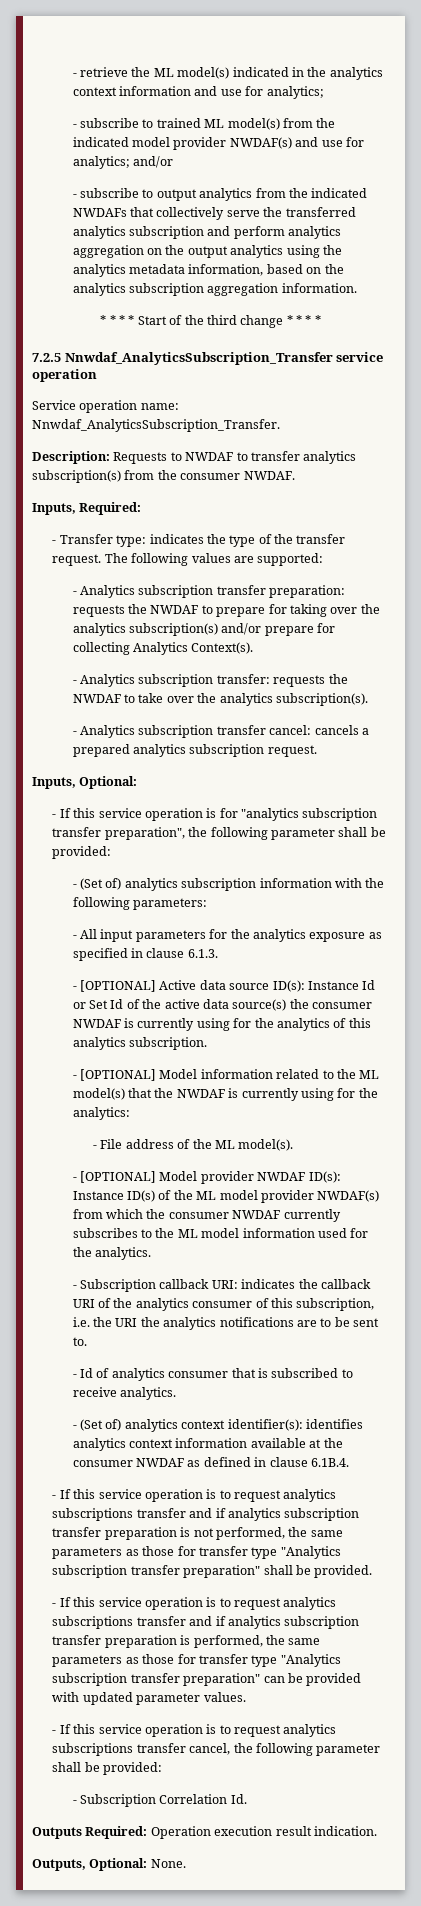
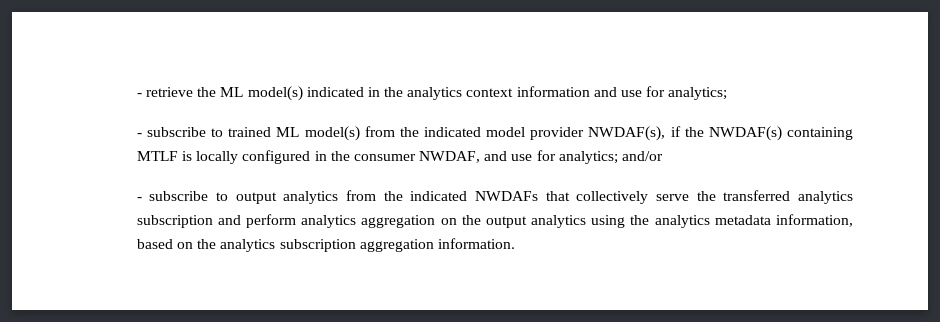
[229,137,292,149] NWDAF(s) -> [588,126,854,141] [136,150,481,164] NWDAF(s), if the NWDAF(s) containing MTLF is locally configured in the consumer NWDAF,
[100,315,321,328] [32,352,384,365] [32,369,97,382] [32,400,179,413] [32,419,280,432] [32,451,357,464] [32,470,295,483] [32,502,142,515] [52,534,346,547] [52,553,324,566] [72,585,346,598] [72,604,380,617] [72,623,336,636] [72,642,254,655] [72,674,348,687] [72,693,368,706] [72,725,369,738] [72,744,317,757] [32,776,138,789] [52,808,378,821] [52,827,386,840] [52,846,112,859] [72,878,385,891] [72,897,208,910] [72,929,382,942] [72,948,218,961] [72,980,376,992] [72,999,373,1011] [72,1018,371,1031] [72,1037,208,1050] [72,1069,380,1081] [72,1088,378,1101] [72,1107,130,1120] [93,1139,294,1151] [72,1171,341,1184] [72,1190,380,1203] [72,1209,341,1222] [72,1228,369,1238] [72,1247,152,1260] [72,1279,371,1292] [72,1298,375,1311] [72,1317,380,1330] [72,1337,87,1346] [72,1368,353,1381] [72,1387,177,1400] [72,1419,363,1432] [72,1438,343,1451] [72,1457,349,1467] [52,1489,337,1502] [52,1508,360,1521] [52,1527,343,1540] [52,1546,341,1559] [52,1565,373,1578] [52,1597,337,1610] [52,1616,360,1629] [52,1635,321,1648] [52,1654,341,1667] [52,1673,362,1686] [52,1692,246,1705] [52,1724,337,1737] [52,1743,381,1756] [52,1762,163,1775] [72,1794,247,1807] [32,1826,377,1839] [32,1858,186,1871] // * * * * Start of the third change * * * * // 7.2.5 Nnwdaf_AnalyticsSubscription_Transfer service operation // Service operation name: Nnwdaf_AnalyticsSubscription_Transfer. // Description: Requests to NWDAF to transfer analytics subscription(s) from the consumer NWDAF. // Inputs, Required: // - Transfer type: indicates the type of the transfer request. The following values are supported: // - Analytics subscription transfer preparation: requests the NWDAF to prepare for taking over the analytics subscription(s) and/or prepare for collecting Analytics Context(s). // - Analytics subscription transfer: requests the NWDAF to take over the analytics subscription(s). // - Analytics subscription transfer cancel: cancels a prepared analytics subscription request. // Inputs, Optional: // - If this service operation is for "analytics subscription transfer preparation", the following parameter shall be provided: // - (Set of) analytics subscription information with the following parameters: // - All input parameters for the analytics exposure as specified in clause 6.1.3. // - [OPTIONAL] Active data source ID(s): Instance Id or Set Id of the active data source(s) the consumer NWDAF is currently using for the analytics of this analytics subscription. // - [OPTIONAL] Model information related to the ML model(s) that the NWDAF is currently using for the analytics: // - File address of the ML model(s). // - [OPTIONAL] Model provider NWDAF ID(s): Instance ID(s) of the ML model provider NWDAF(s) from which the consumer NWDAF currently subscribes to the ML model information used for the analytics. // - Subscription callback URI: indicates the callback URI of the analytics consumer of this subscription, i.e. the URI the analytics notifications are to be sent to. // - Id of analytics consumer that is subscribed to receive analytics. // - (Set of) analytics context identifier(s): identifies analytics context information available at the consumer NWDAF as defined in clause 6.1B.4. // - If this service operation is to request analytics subscriptions transfer and if analytics subscription transfer preparation is not performed, the same parameters as those for transfer type "Analytics subscription transfer preparation" shall be provided. // - If this service operation is to request analytics subscriptions transfer and if analytics subscription transfer preparation is performed, the same parameters as those for transfer type "Analytics subscription transfer preparation" can be provided with updated parameter values. // - If this service operation is to request analytics subscriptions transfer cancel, the following parameter shall be provided: // - Subscription Correlation Id. // Outputs Required: Operation execution result indication. // Outputs, Optional: None. -> (515, 243) none

